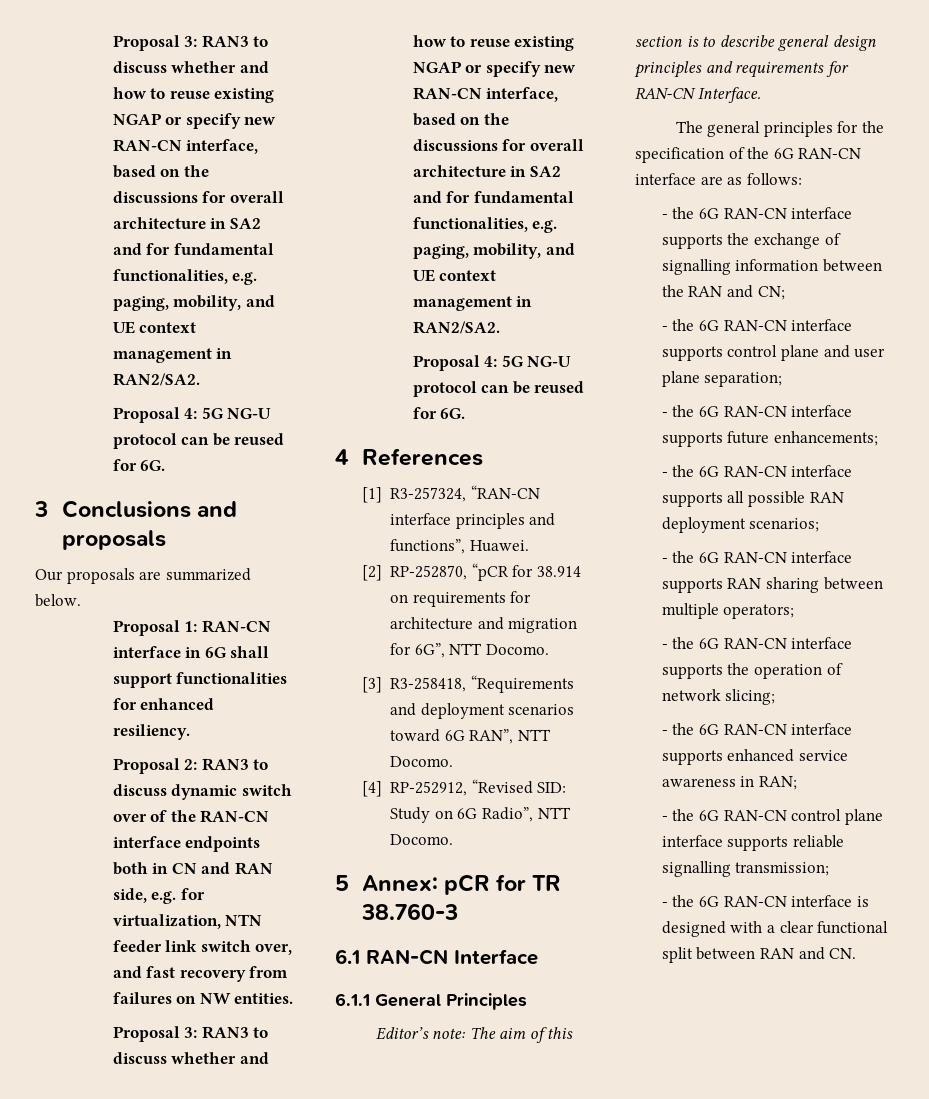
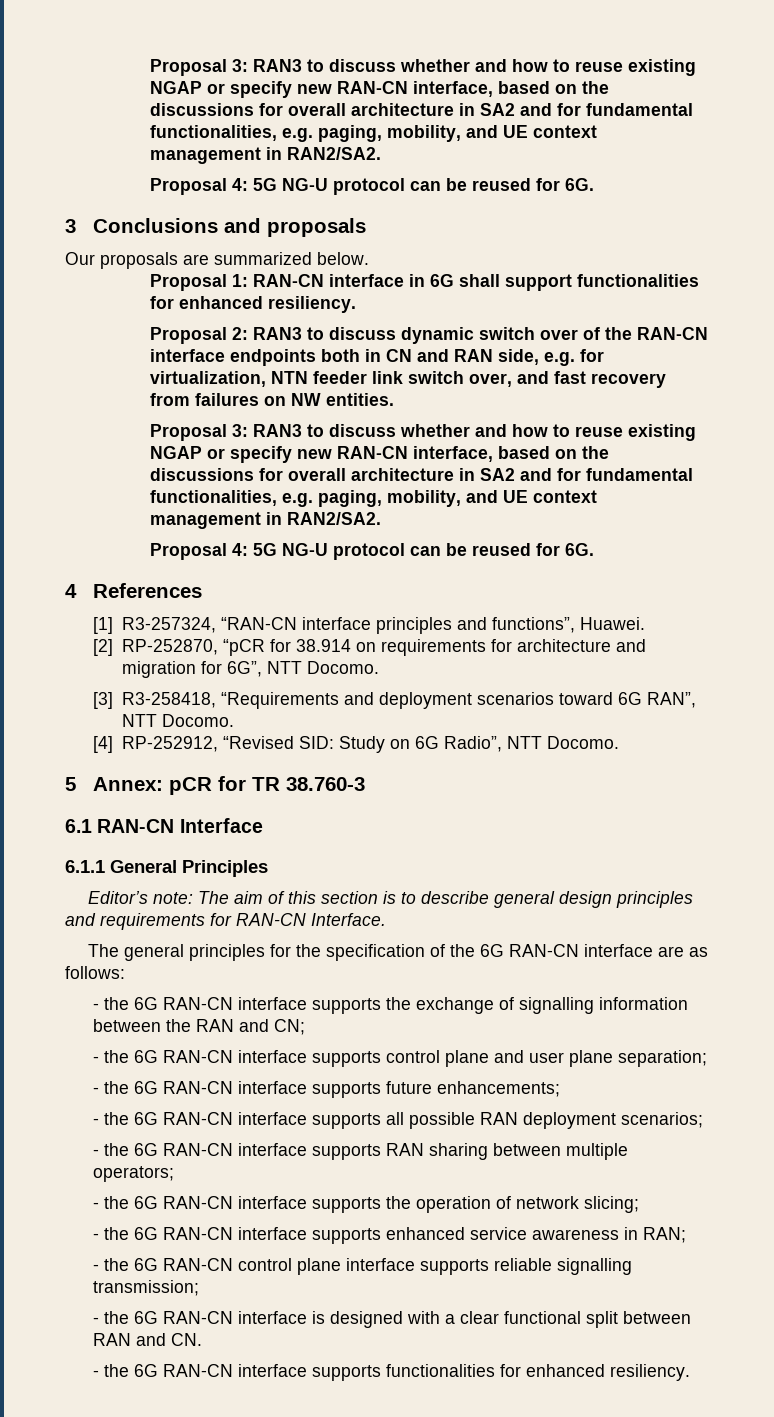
(857, 953) none -> [93,1364,691,1381] // - the 6G RAN-CN interface supports functionalities for enhanced resiliency.

